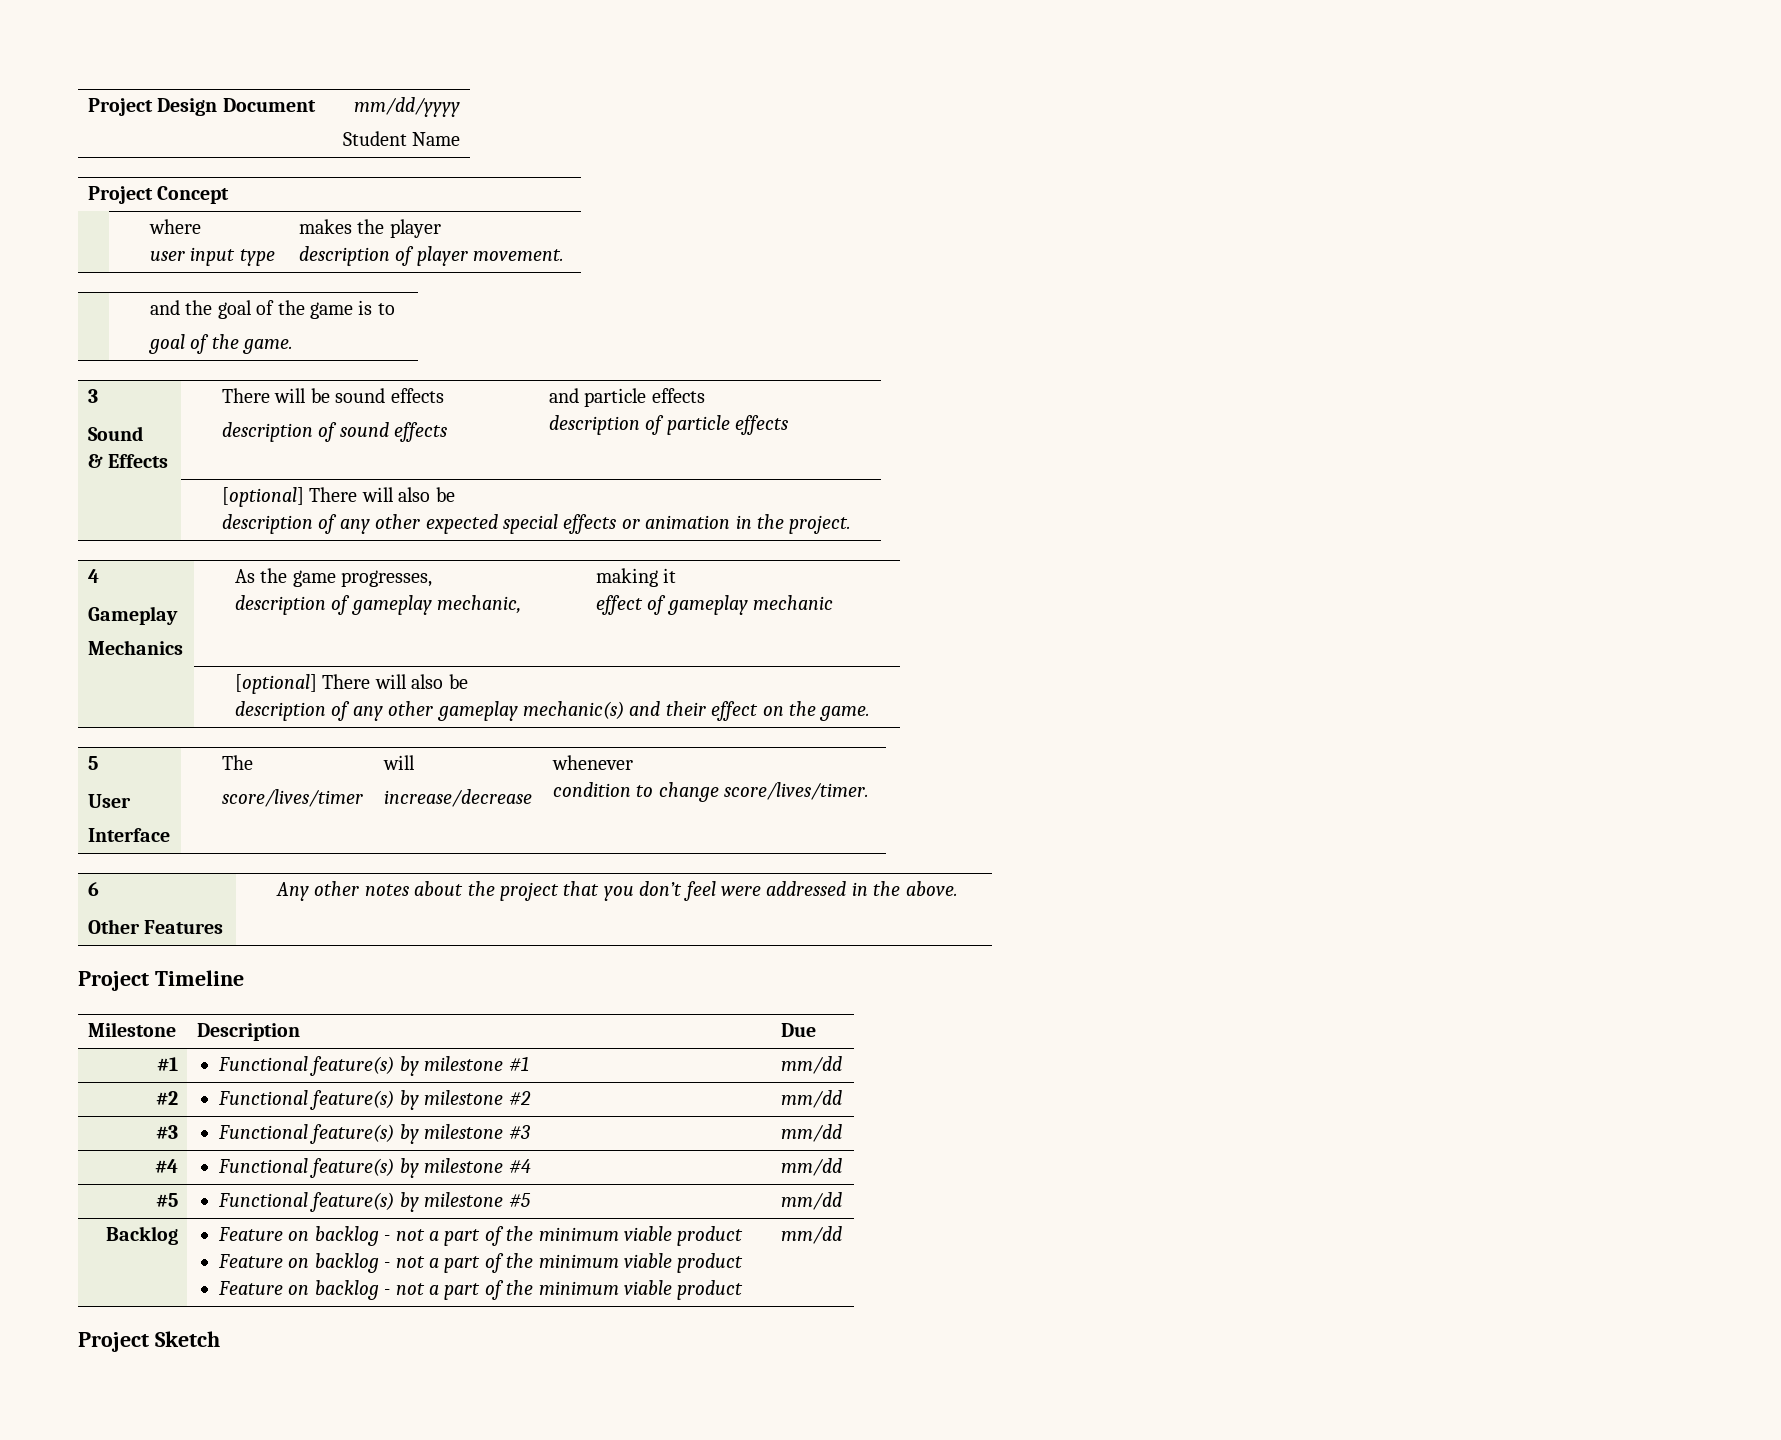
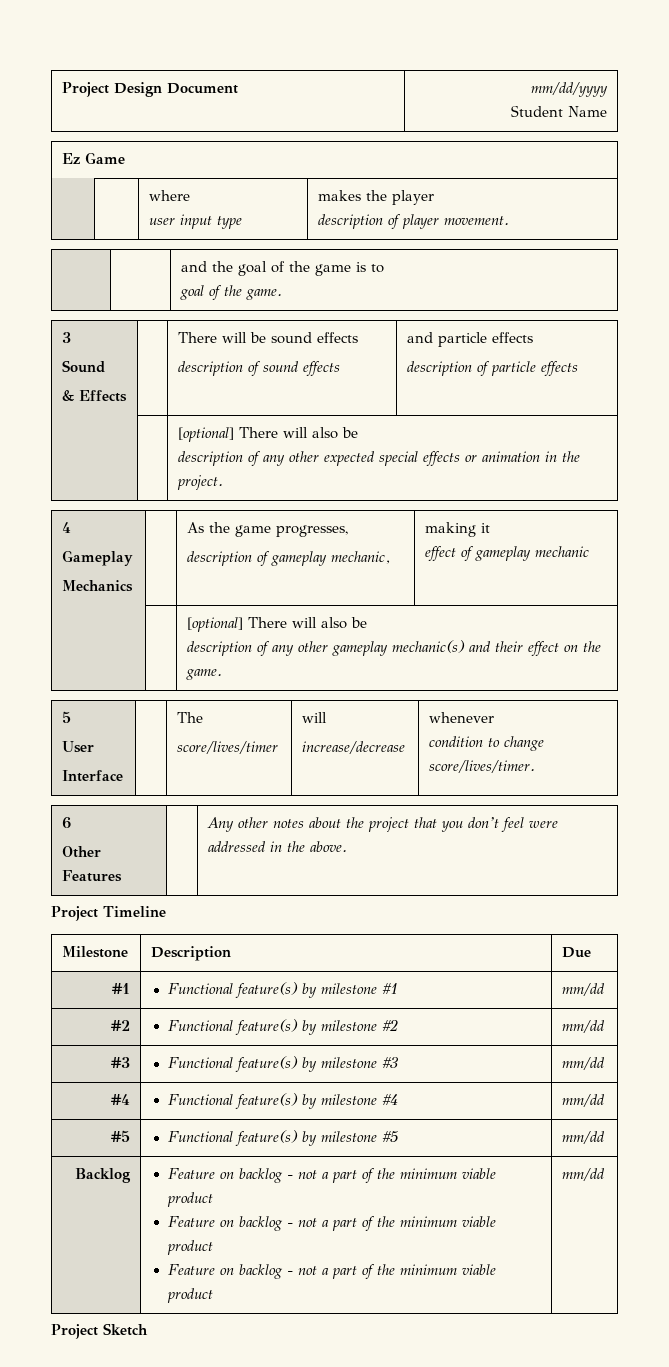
[88,186,230,204] Project Concept -> [62,152,126,164] Ez Game

